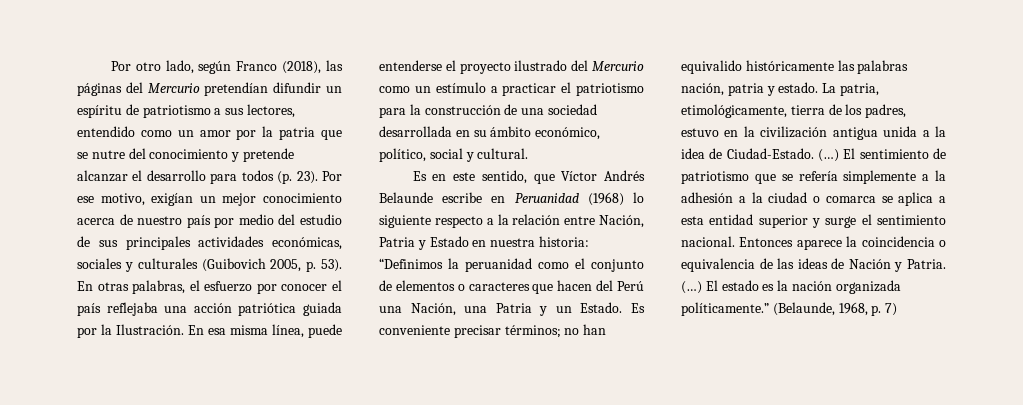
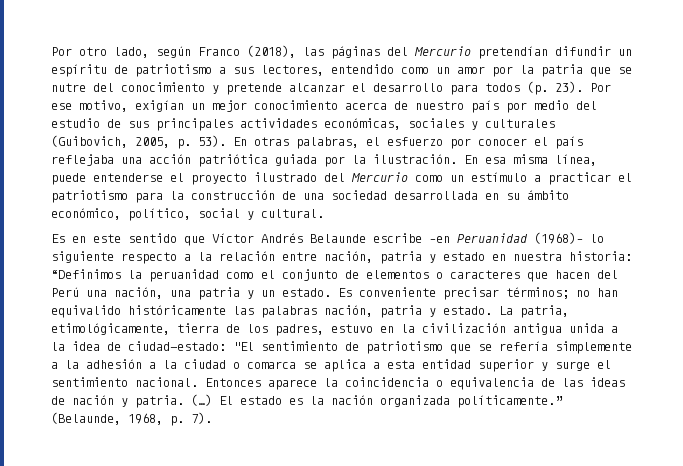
[201,258,266,272] (Guibovich -> [51,135,128,148] (Guibovich,
[116,324,184,335] Ilustración. -> [373,154,457,164] ilustración.
[481,170,527,184] sentido, -> [128,233,177,243] sentido
[491,192,624,206] en Peruanidad (1968) -> [429,232,583,244] –en Peruanidad (1968)–
[599,215,644,228] [379,236,469,250] Nación, Patria y Estado -> [324,251,485,264] nación, patria y estado
[410,303,532,316] Nación, una Patria -> [114,287,240,300] nación, una patria
[580,302,623,313] Estado. -> [282,288,331,297] estado.
[726,148,856,162] Ciudad-Estado. (…) El -> [128,341,254,351] ciudad-estado: "El
[848,259,946,272] Nación y Patria. -> [72,395,184,408] nación y patria.
[885,303,898,316] 7) -> [191,412,212,424] 7).

